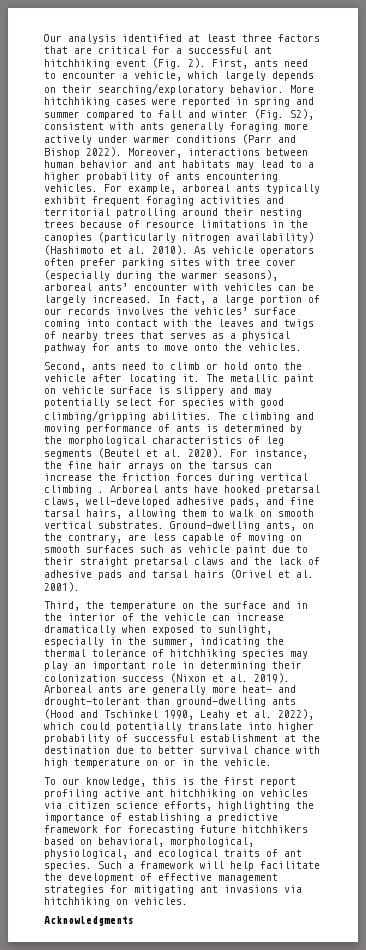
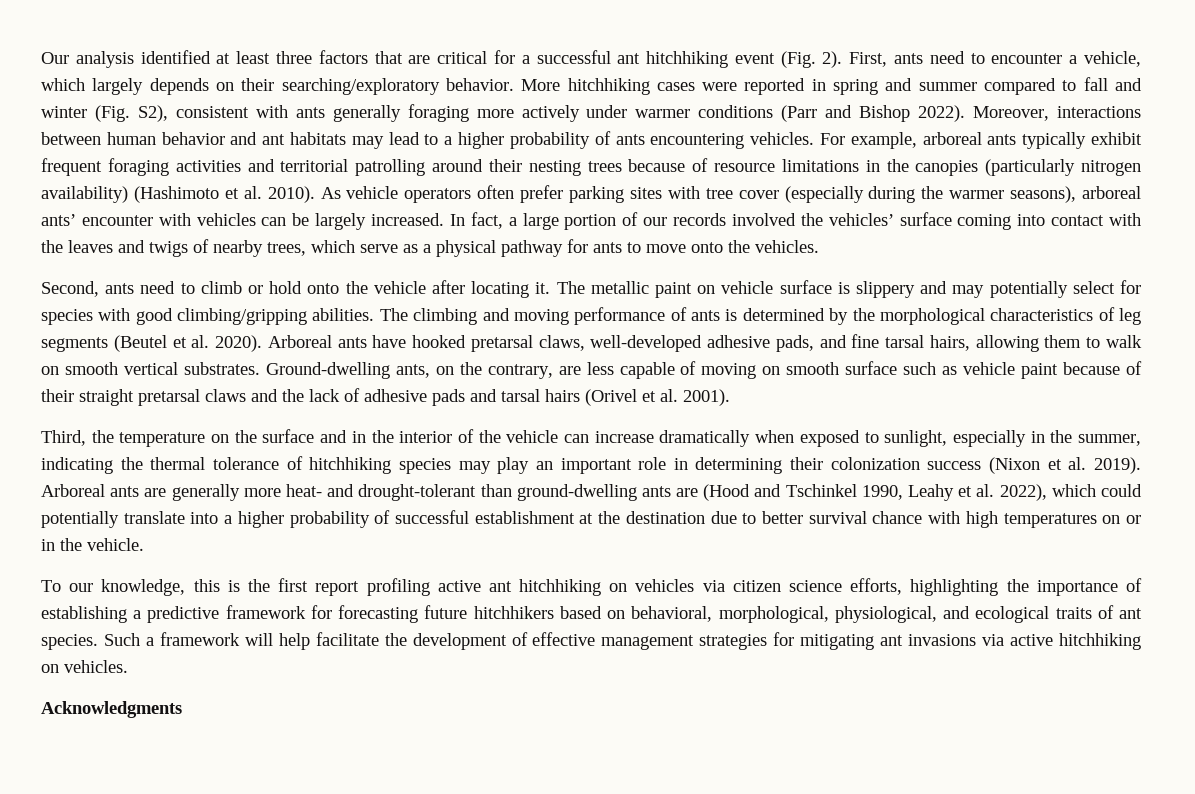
[116,307,164,315] involves -> [731,213,796,226] involved
[104,331,206,339] trees that serves -> [267,240,398,256] trees, which serve
[230,449,308,459] [44,461,272,471] [44,473,308,483] [44,485,104,495] For instance, the fine hair arrays on the tarsus can increase the friction forces during vertical climbing . -> (263, 343) none
[86,545,134,553] surfaces -> [845,361,898,375] surface
[272,545,308,553] due to -> [1063,361,1143,375] because of
(296, 701) none -> [676,488,699,497] are
(272, 726) none -> [224,515,233,524] a
[74,758,140,768] temperature -> [1003,513,1097,528] temperatures
(302, 889) none -> [1010,634,1054,646] active

